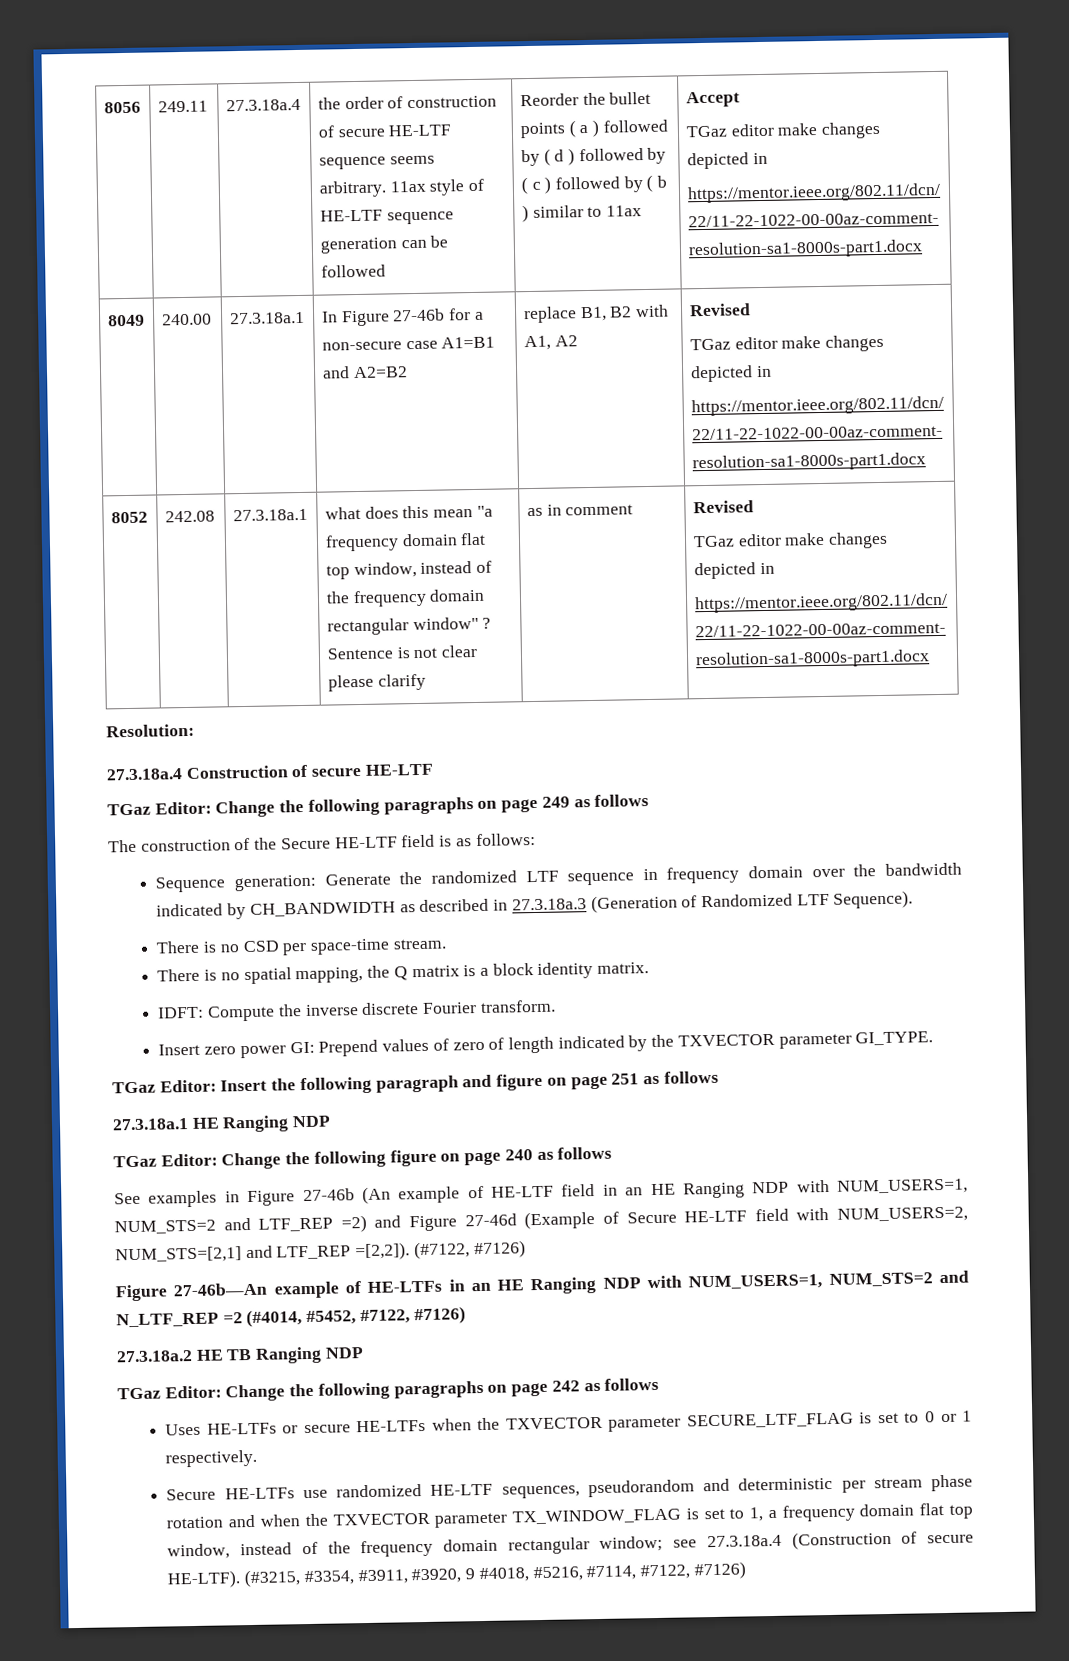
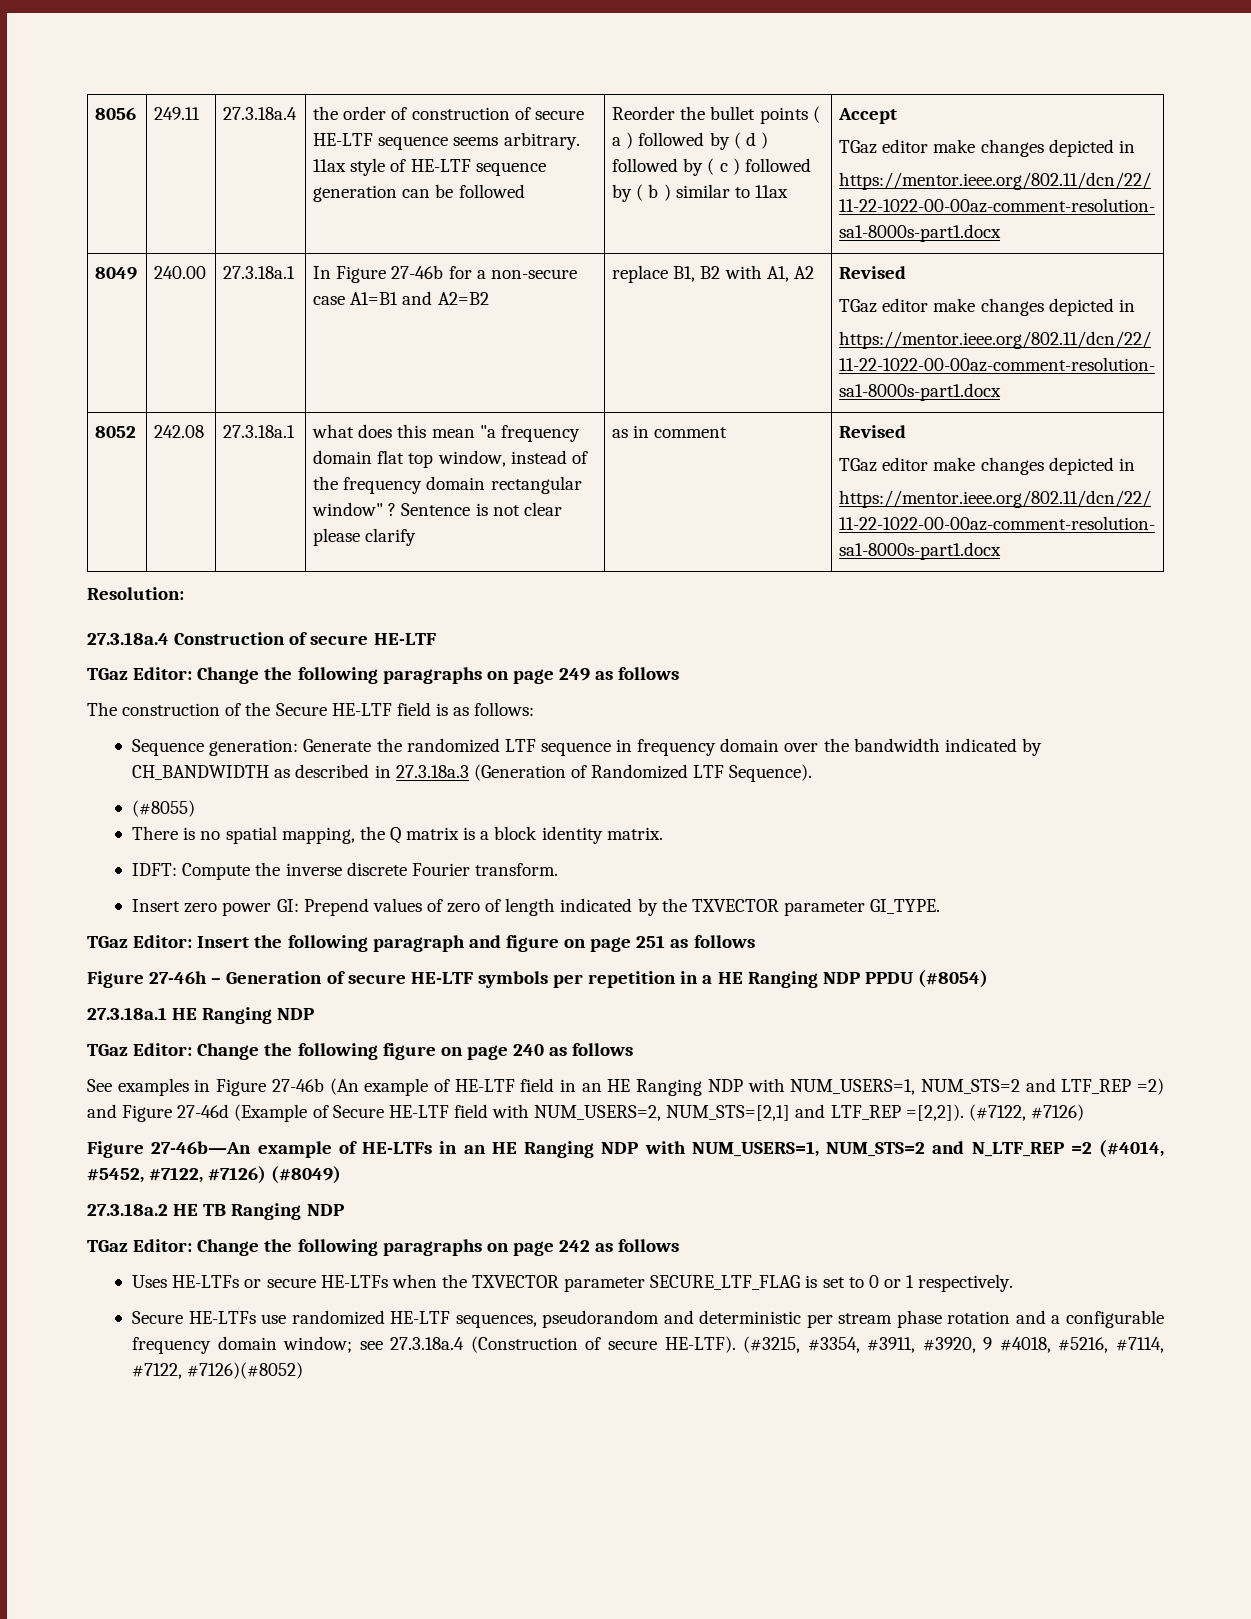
[156,938,447,956] There is no CSD per space-time stream. -> [132,800,196,817] (#8055)
(719, 1077) none -> [87,970,989,988] // Figure 27-46h – Generation of secure HE-LTF symbols per repetition in a HE Ranging NDP PPDU (#8054)
(466, 1315) none -> [271,1166,342,1184] (#8049)
[259,1503,973,1528] [167,1537,590,1560] when the TXVECTOR parameter TX_WINDOW_FLAG is set to 1, a frequency domain flat top window, instead of the frequency domain rectangular -> [1051,1310,1165,1328] [132,1336,277,1354] a configurable frequency domain
[693,1561,746,1580] #7126) -> [187,1362,304,1379] #7126)(#8052)

